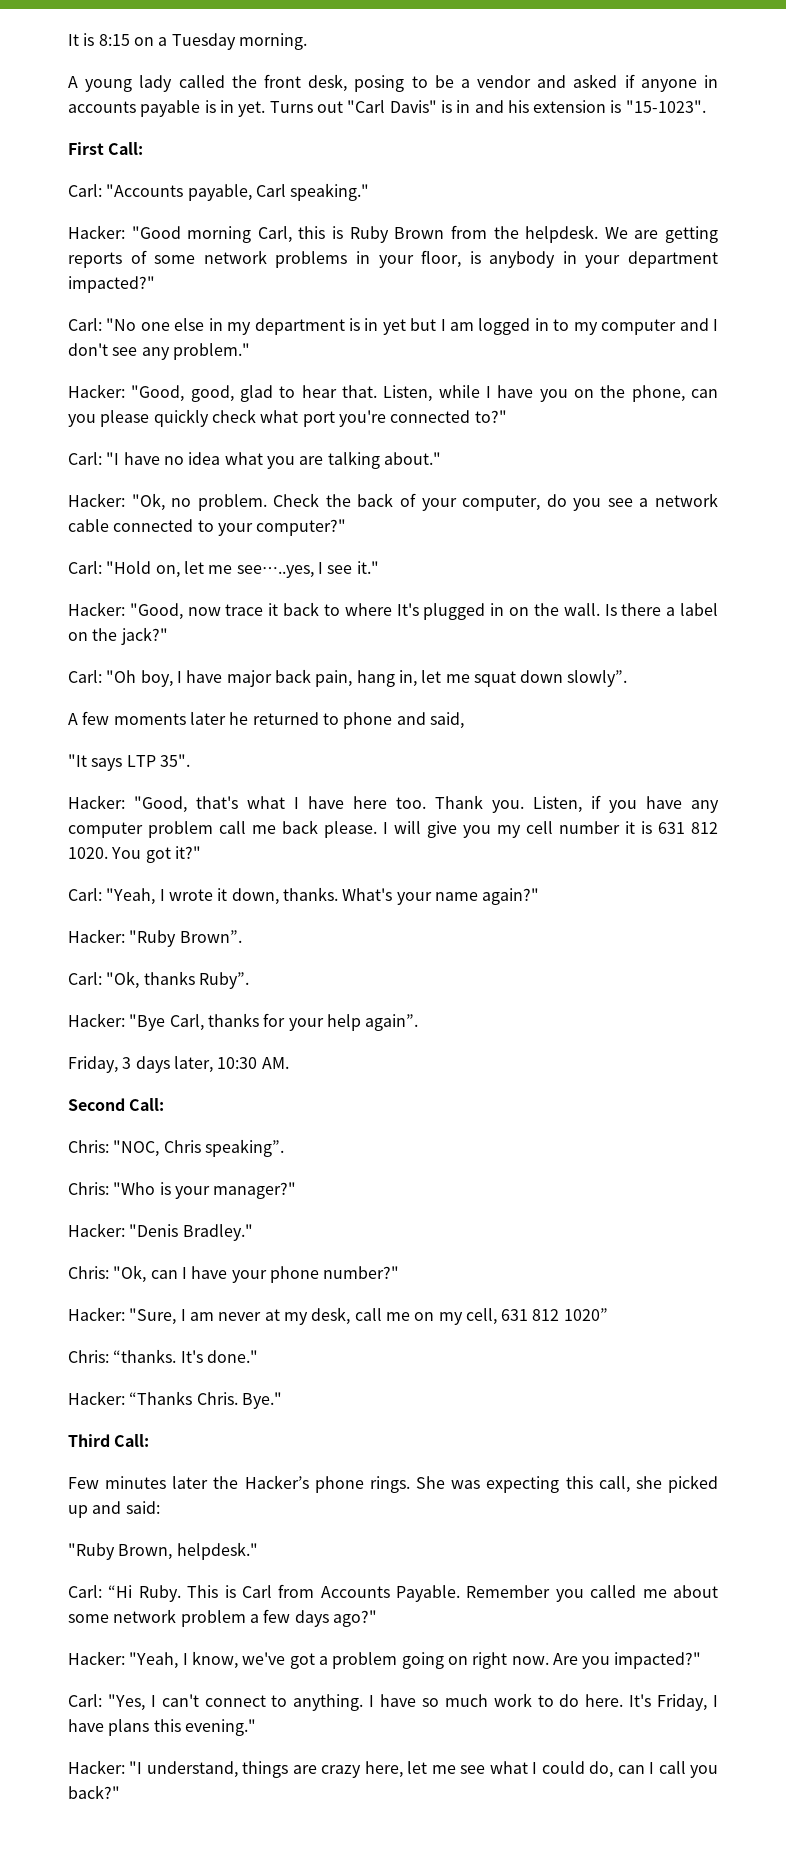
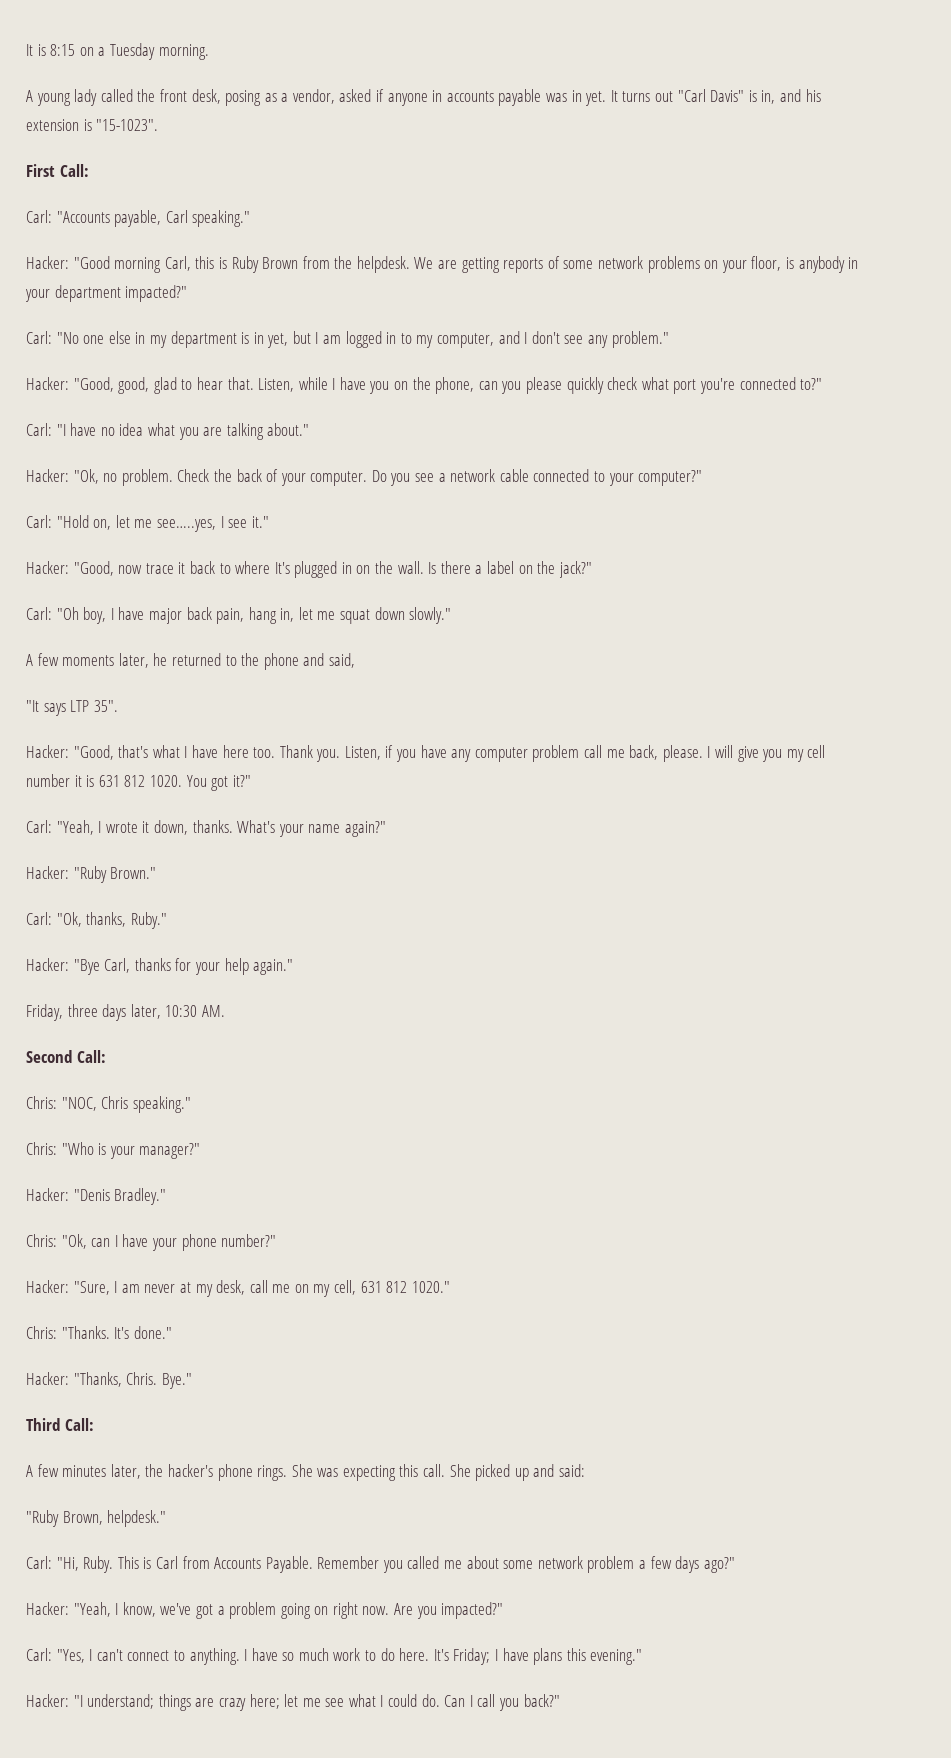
[411,75,567,88] to be a vendor and -> [264,89,335,104] as a vendor,
[204,100,216,113] is -> [546,93,568,102] was
[269,101,313,113] Turns -> [610,90,651,102] It turns
[456,100,471,113] in -> [761,90,776,104] in,
[355,251,370,264] in -> [704,260,719,269] on
[382,319,406,335] yet -> [267,333,289,348] yet,
[601,319,677,335] computer -> [437,333,495,348] computer,
[462,494,567,511] computer, do -> [310,470,387,486] computer. Do
[567,670,628,687] slowly”. -> [409,607,452,624] slowly."
[189,712,226,725] later -> [118,653,149,668] later,
(339, 719) none -> [241,653,260,666] the
[282,820,318,834] back -> [629,745,659,760] back,
[179,930,242,943] Brown”. -> [110,867,157,879] Brown."
[143,971,249,989] thanks Ruby”. -> [86,912,167,929] thanks, Ruby."
[365,1014,419,1031] [68,1056,132,1073] again”. // Friday, 3 -> [253,959,294,975] [26,1004,98,1021] again." // Friday, three
[204,1139,284,1157] speaking”. -> [132,1096,191,1113] speaking."
[563,1308,608,1321] [68,1349,177,1363] 1020” // Chris: “thanks. -> [411,1281,450,1293] [26,1326,110,1339] 1020." // Chris: "Thanks.
[129,1391,193,1405] “Thanks -> [73,1372,122,1387] "Thanks,
[68,1475,309,1489] Few minutes later the Hacker’s -> [26,1464,213,1479] A few minutes later, the hacker's
[598,1476,662,1493] call, she -> [423,1464,471,1477] call. She
[108,1585,133,1598] “Hi -> [56,1557,79,1571] "Hi,
[657,1694,708,1711] Friday, -> [453,1648,491,1665] Friday;
[146,1761,238,1778] understand, -> [87,1694,155,1709] understand;
[364,1761,403,1778] here, -> [249,1694,280,1709] here;
[589,1761,645,1778] do, can -> [421,1694,466,1707] do. Can

